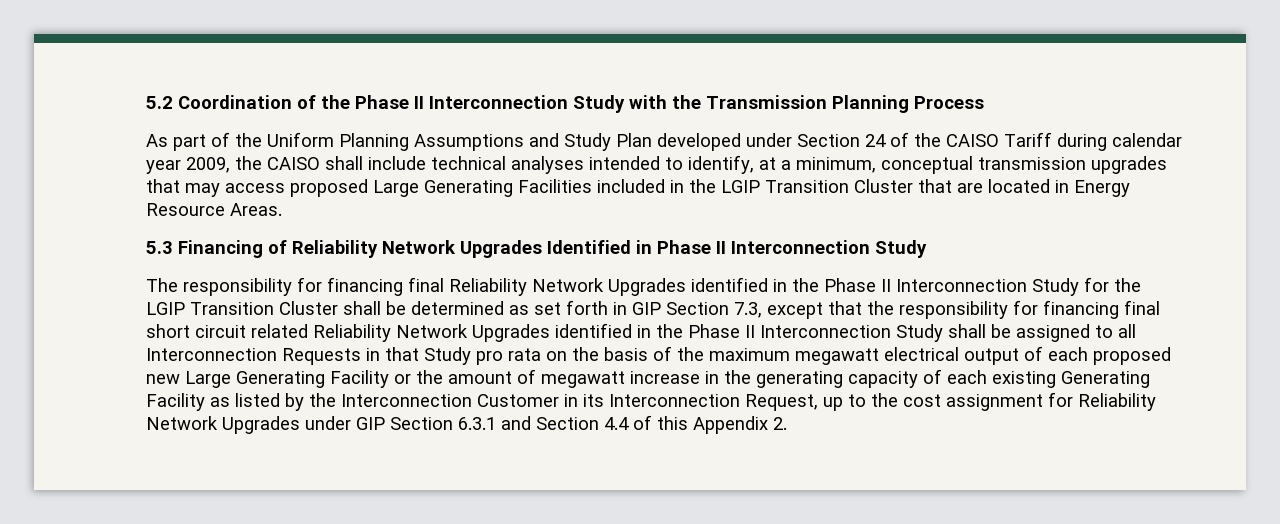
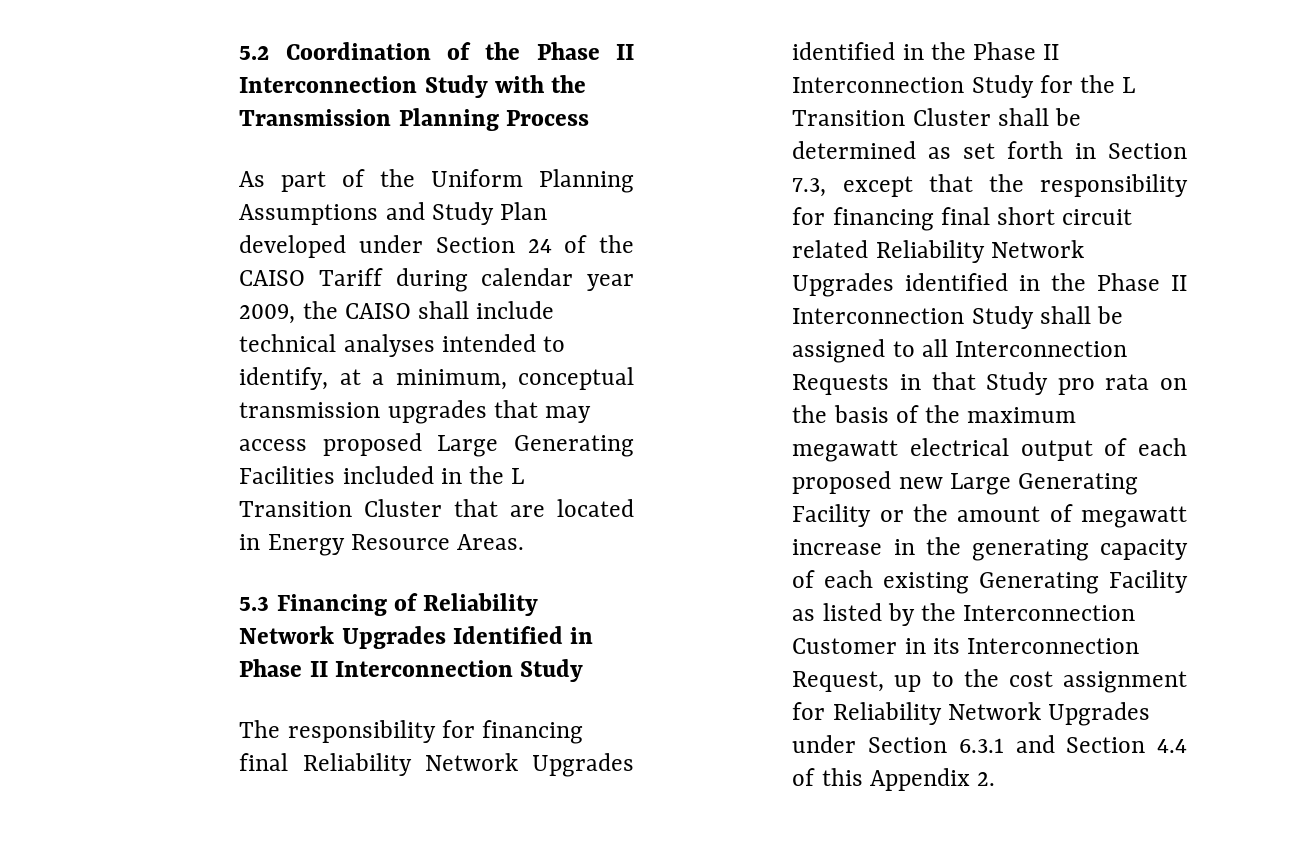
[721,180,761,193] LGIP -> [510,468,524,484] L
[146,302,186,315] LGIP -> [1121,77,1135,93] L
[632,302,662,315] GIP -> (1097, 151) none
[356,417,386,430] GIP -> (857, 744) none

